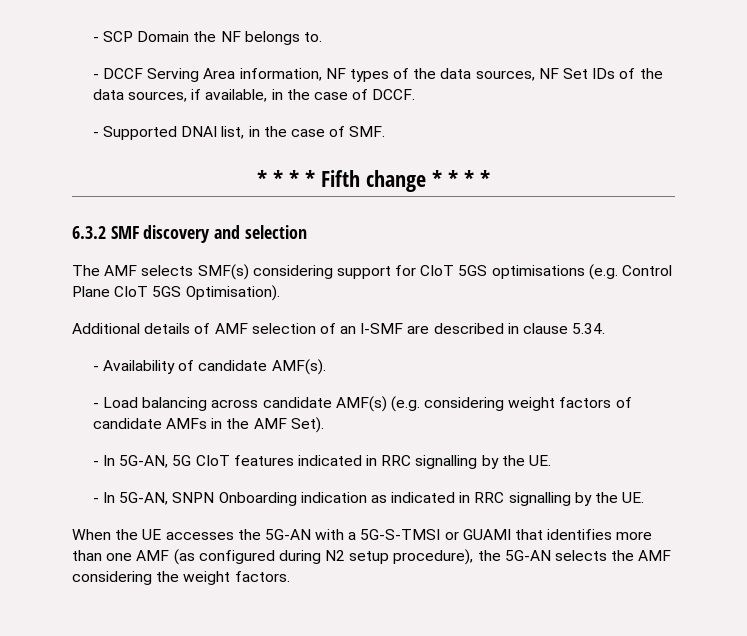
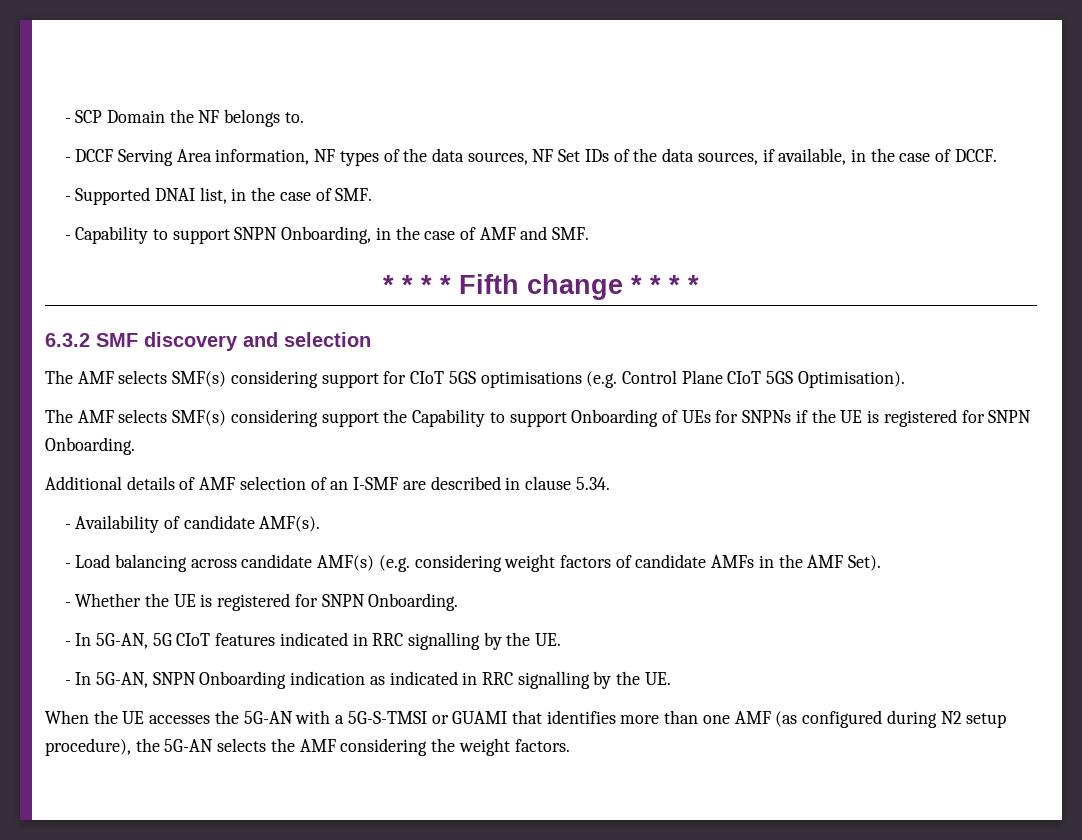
(386, 131) none -> [64,226,590,244] // - Capability to support SNPN Onboarding, in the case of AMF and SMF.
(280, 293) none -> [45,409,1032,427] [45,437,135,455] // The AMF selects SMF(s) considering support the Capability to support Onboarding of UEs for SNPNs if the UE is registered for SNPN Onboarding.
(324, 425) none -> [64,593,459,611] // - Whether the UE is registered for SNPN Onboarding.

